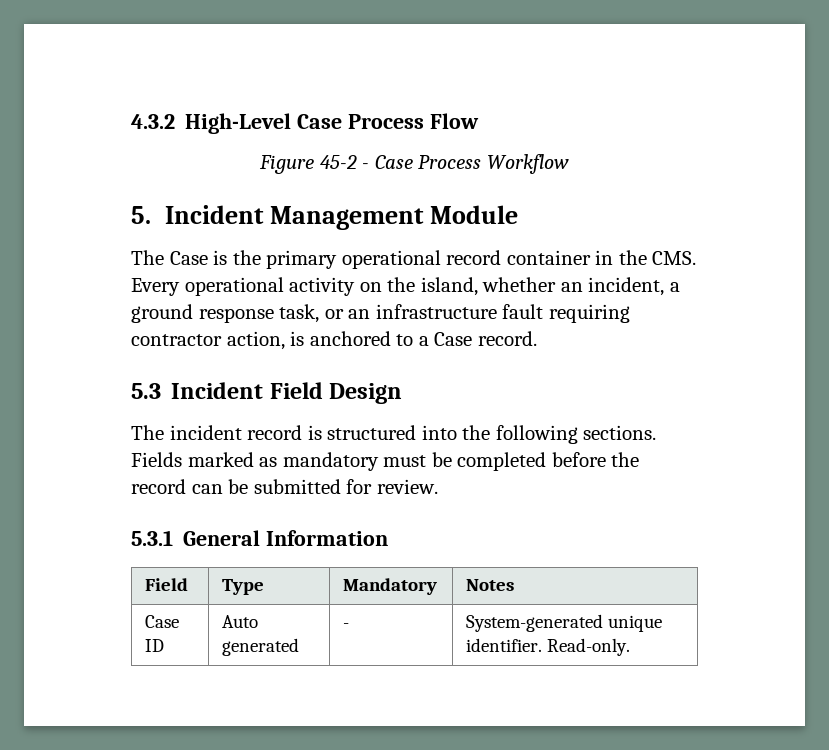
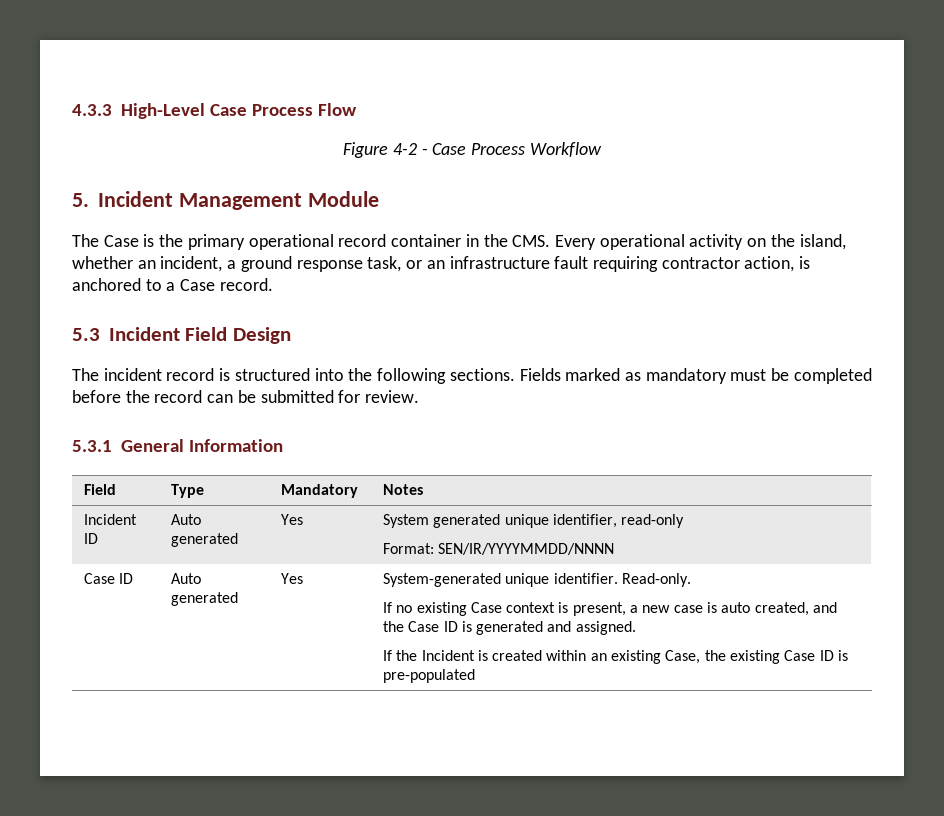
[131,114,175,129] 4.3.2 -> [72,104,112,116] 4.3.3
[319,155,357,169] 45-2 -> [392,143,417,155] 4-2
(515, 585) none -> [83,514,137,525] [83,533,98,544] [170,514,201,525] [170,533,238,547] [280,514,303,525] [382,514,685,528] [382,543,615,555] // Incident ID | Auto generated | Yes | System generated unique identifier, read-only // Format: SEN/IR/YYYYMMDD/NNNN
[343,623,350,628] - -> [280,573,303,584] Yes
(631, 647) none -> [382,602,838,616] [382,621,636,635] [382,650,849,664] [382,669,475,683] // If no existing Case context is present, a new case is auto created, and the Case ID is generated and assigned. // If the Incident is created within an existing Case, the existing Case ID is pre-populated

